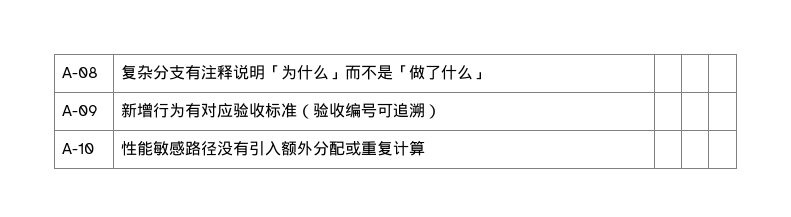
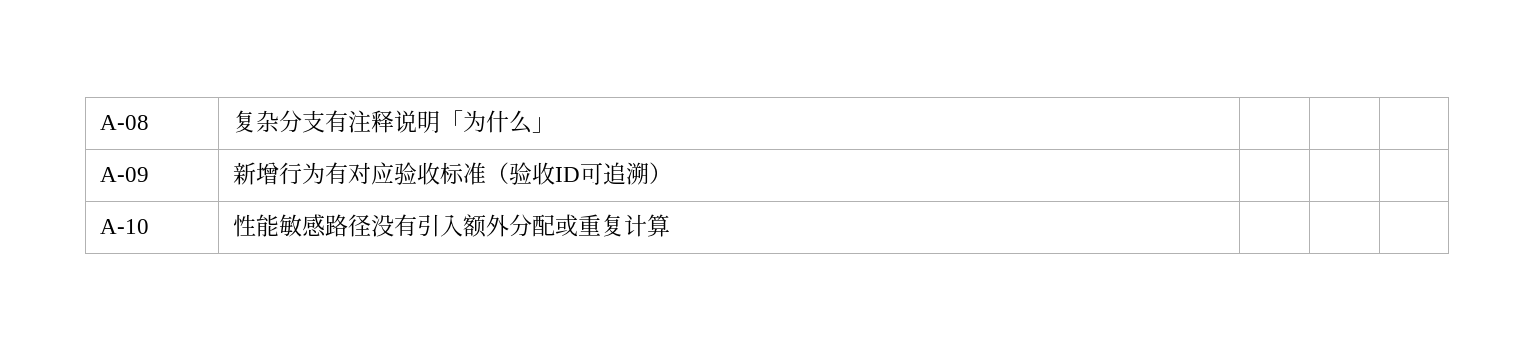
[345,65,490,80] 而不是「做了什么」 -> (556, 125) none
[345,103,378,118] 编号 -> [555,167,581,182] ID

